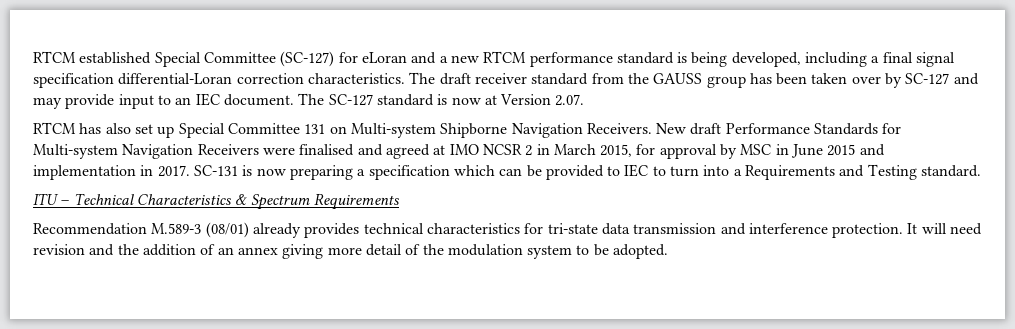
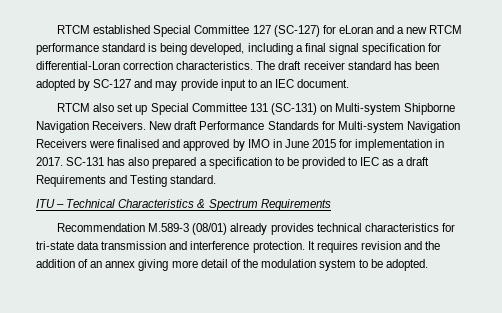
(276, 57) none -> [252,25,271,34] 127
(114, 80) none -> [428,43,442,52] for
[591,73,881,88] from the GAUSS group has been taken over -> [393,61,439,70] [36,79,75,91] has been adopted
[298,93,585,106] [33,122,102,134] The SC-127 standard is now at Version 2.07. // RTCM has -> [57,103,91,112] // RTCM
(326, 129) none -> [270,103,317,115] (SC-131)
[385,144,772,159] agreed at IMO NCSR 2 in March 2015, for approval by MSC -> [183,139,270,151] approved by IMO
[859,144,885,156] and -> [339,139,353,148] for
[242,164,742,180] is now preparing a specification which can be provided to IEC to turn into a -> [107,157,430,169] has also prepared a specification to be provided to IEC as a draft
[921,223,983,235] will need -> [316,241,358,253] requires

